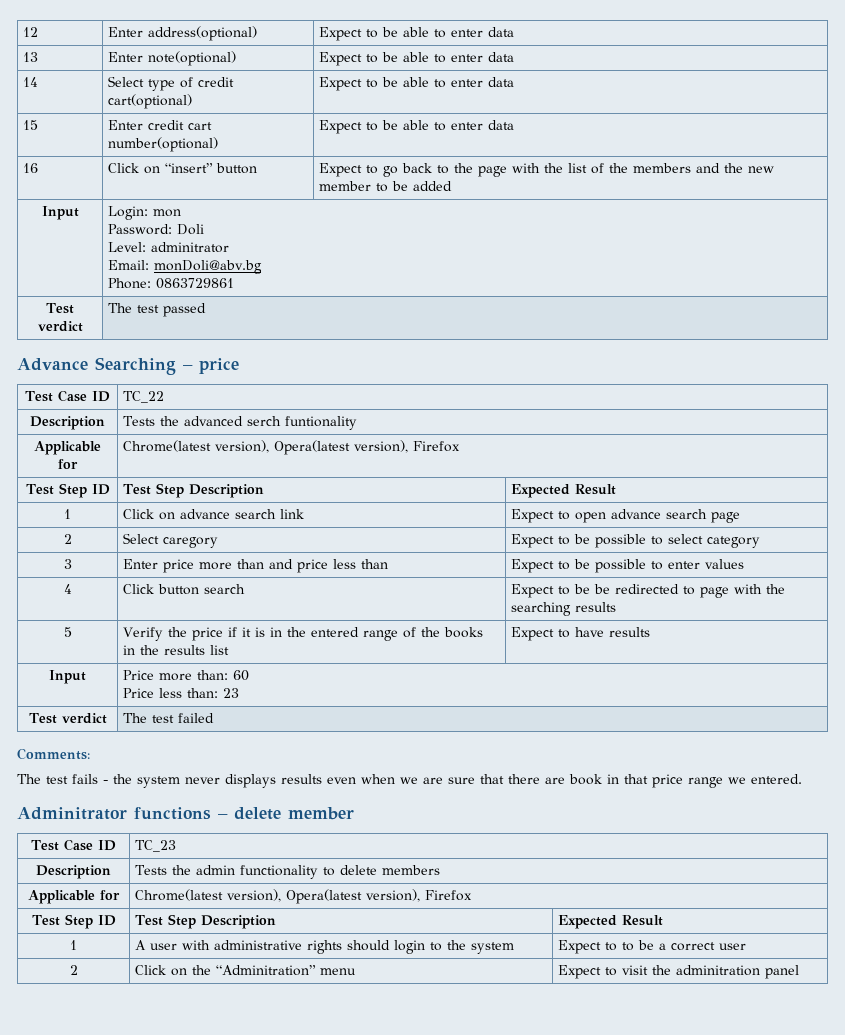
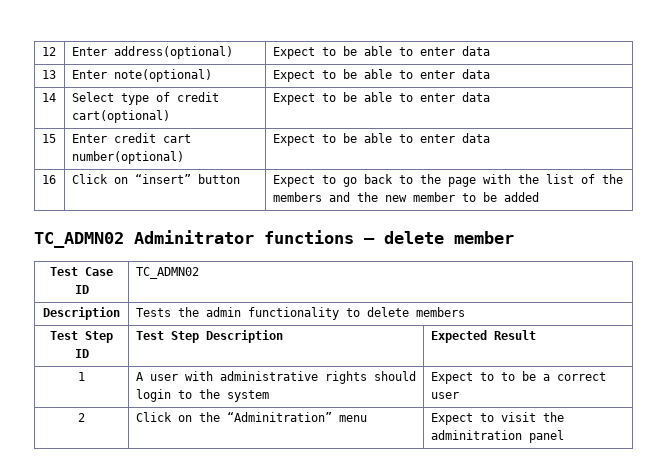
[41,206,79,220] [108,206,182,220] [108,224,205,235] [108,242,230,253] [108,260,263,274] [108,278,235,289] [46,303,75,314] [37,321,83,332] [108,303,207,317] [17,357,239,375] [25,390,110,402] [123,391,165,403] [30,416,105,430] [123,416,358,430] [34,441,101,455] [58,459,78,469] [123,440,461,455] [25,483,110,498] [123,483,265,498] [511,484,617,498] [64,509,71,519] [123,509,305,520] [511,509,741,523] [63,534,72,544] [123,533,219,548] [511,534,761,548] [63,559,72,569] [123,559,389,573] [511,559,745,573] [63,584,72,594] [123,584,246,595] [511,584,786,598] [511,602,617,616] [63,627,72,637] [123,627,484,641] [123,645,230,655] [511,627,651,641] [49,670,86,684] [123,670,250,681] [123,688,240,698] [28,713,107,724] [123,713,215,723] [17,748,90,760] [17,774,802,788] // Input | Login: mon // Password: Doli // Level: adminitrator // Email: monDoli@abv.bg // Phone: 0863729861 // Test verdict | The test passed // Advance Searching – price // Test Case ID | TC_22 // Description | Tests the advanced serch funtionality // Applicable for | Chrome(latest version), Opera(latest version), Firefox // Test Step ID | Test Step Description | Expected Result // 1 | Click on advance search link | Expect to open advance search page // 2 | Select caregory | Expect to be possible to select category // 3 | Enter price more than and price less than | Expect to be possible to enter values // 4 | Click button search | Expect to be be redirected to page with the searching results // 5 | Verify the price if it is in the entered range of the books in the results list | Expect to have results // Input | Price more than: 60 // Price less than: 23 // Test verdict | The test failed // Comments: // The test fails - the system never displays results even when we are sure that there are book in that price range we entered. // -> [34,232,124,248] // TC_ADMN02
[135,840,177,852] TC_23 -> [135,267,199,279] TC_ADMN02
[28,890,120,904] [135,889,473,904] // Applicable for | Chrome(latest version), Opera(latest version), Firefox -> (465, 312) none

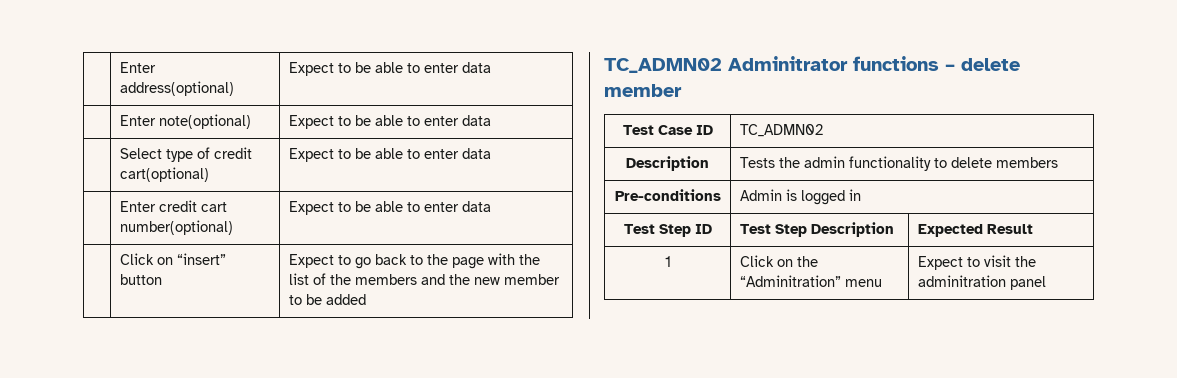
[41,47,56,56] 12 -> (119, 67) none
[41,70,56,79] 13 -> (491, 67) none
[41,93,56,102] 14 -> (491, 120) none
[41,134,56,143] 15 -> (491, 153) none
[41,175,56,184] 16 -> (491, 206) none
(465, 312) none -> [614,189,721,201] [739,189,861,205] // Pre-conditions | Admin is logged in
[135,371,416,384] [135,389,269,402] [430,371,606,384] [430,392,459,399] [78,413,85,422] | A user with administrative rights should login to the system | Expect to to be a correct user // 2 -> (671, 261) none

